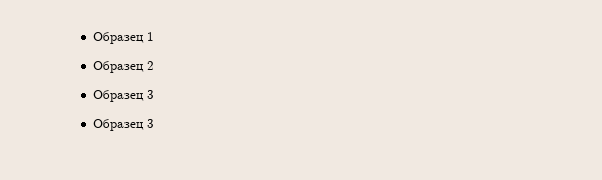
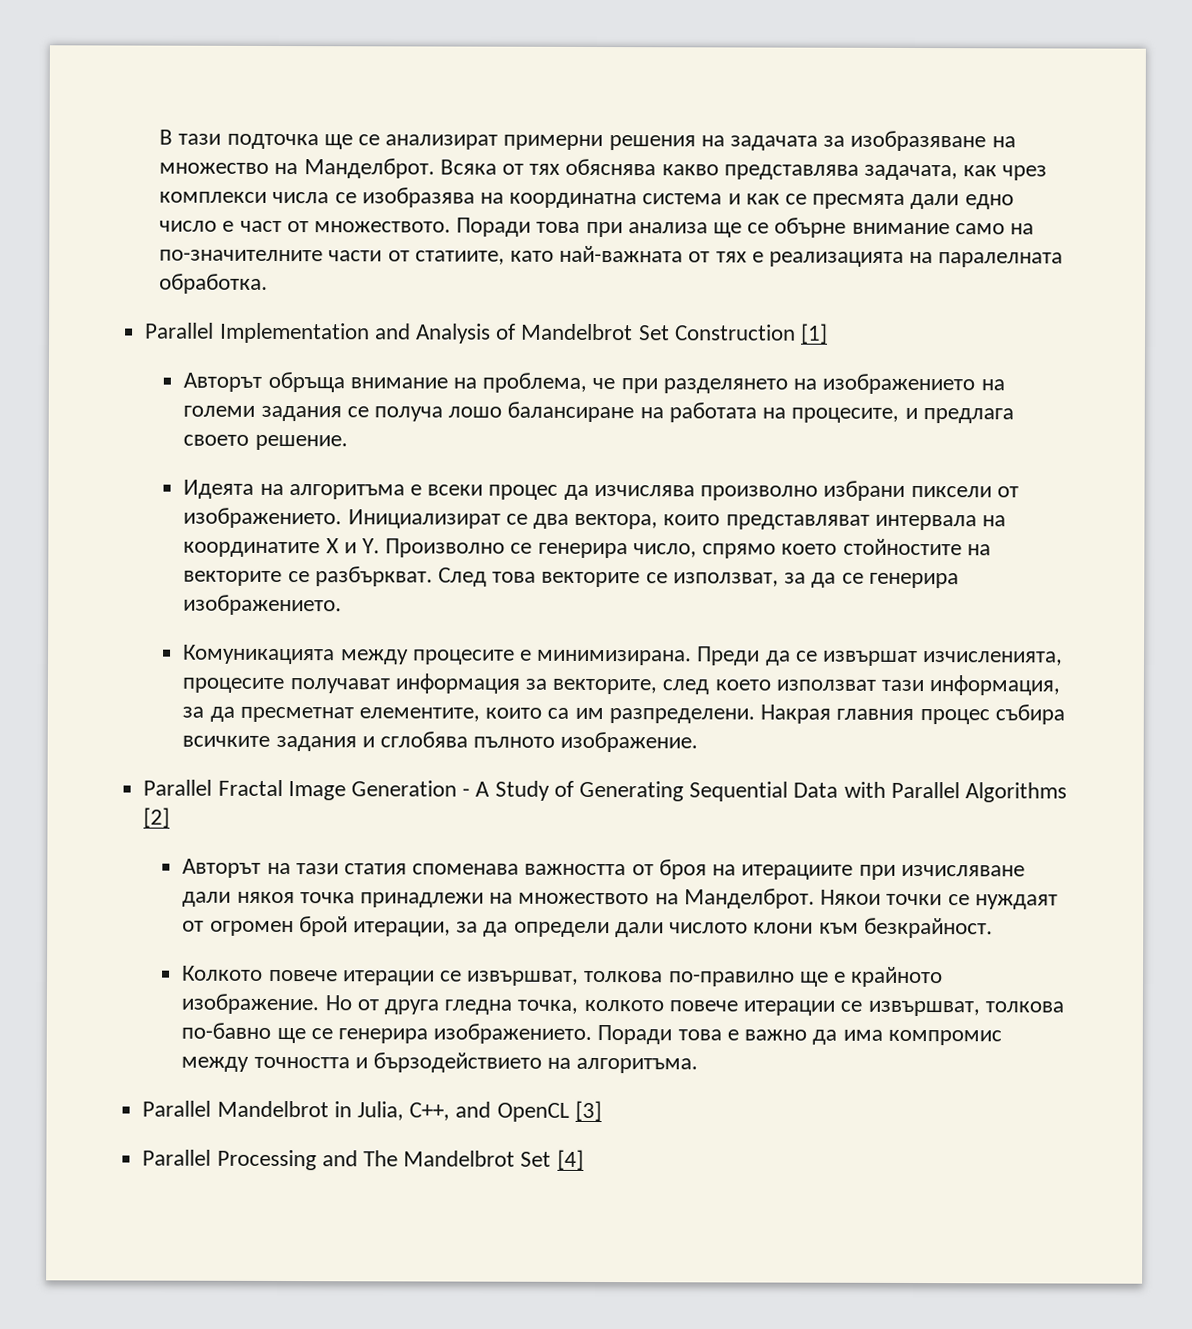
[92,32,154,44] [92,61,154,73] [92,90,154,102] [92,119,154,131] Образец 1 // Образец 2 // Образец 3 // Образец 3 -> [159,129,1016,152] [159,158,1048,181] [159,187,1014,210] [159,217,1035,238] [159,245,1064,268] [159,273,269,294] [145,322,828,344] [183,371,1005,395] [183,401,1014,424] [183,434,348,451] [183,479,1019,501] [183,507,1007,531] [183,538,991,559] [183,566,959,589] [183,594,343,616] [183,644,1064,667] [182,673,1061,696] [182,704,1065,725] [182,731,699,753] [143,779,1068,803] [143,807,171,828] [182,858,1025,880] [182,888,1058,910] [182,916,993,939] [182,965,944,988] [181,993,1064,1017] [181,1022,1002,1046] [181,1052,699,1074] [142,1100,602,1122] [142,1149,584,1171] В тази подточка ще се анализират примерни решения на задачата за изобразяване на множество на Манделброт. Всяка от тях обяснява какво представлява задачата, как чрез комплекси числа се изобразява на координатна система и как се пресмята дали едно число е част от множеството. Поради това при анализа ще се обърне внимание само на по-значителните части от статиите, като най-важната от тях е реализацията на паралелната обработка. // Parallel Implementation and Analysis of Mandelbrot Set Construction [1] // Авторът обръща внимание на проблема, че при разделянето на изображението на големи задания се получа лошо балансиране на работата на процесите, и предлага своето решение. // Идеята на алгоритъма е всеки процес да изчислява произволно избрани пиксели от изображението. Инициализират се два вектора, които представляват интервала на координатите X и Y. Произволно се генерира число, спрямо което стойностите на векторите се разбъркват. След това векторите се използват, за да се генерира изображението. // Комуникацията между процесите е минимизирана. Преди да се извършат изчисленията, процесите получават информация за векторите, след което използват тази информация, за да пресметнат елементите, които са им разпределени. Накрая главния процес събира всичките задания и сглобява пълното изображение. // Parallel Fractal Image Generation - A Study of Generating Sequential Data with Parallel Algorithms [2] // Авторът на тази статия споменава важността от броя на итерациите при изчисляване дали някоя точка принадлежи на множеството на Манделброт. Някои точки се нуждаят от огромен брой итерации, за да определи дали числото клони към безкрайност. // Колкото повече итерации се извършват, толкова по-правилно ще е крайното изображение. Но от друга гледна точка, колкото повече итерации се извършват, толкова по-бавно ще се генерира изображението. Поради това е важно да има компромис между точността и бързодействието на алгоритъма. // Parallel Mandelbrot in Julia, C++, and OpenCL [3] // Parallel Processing and The Mandelbrot Set [4]

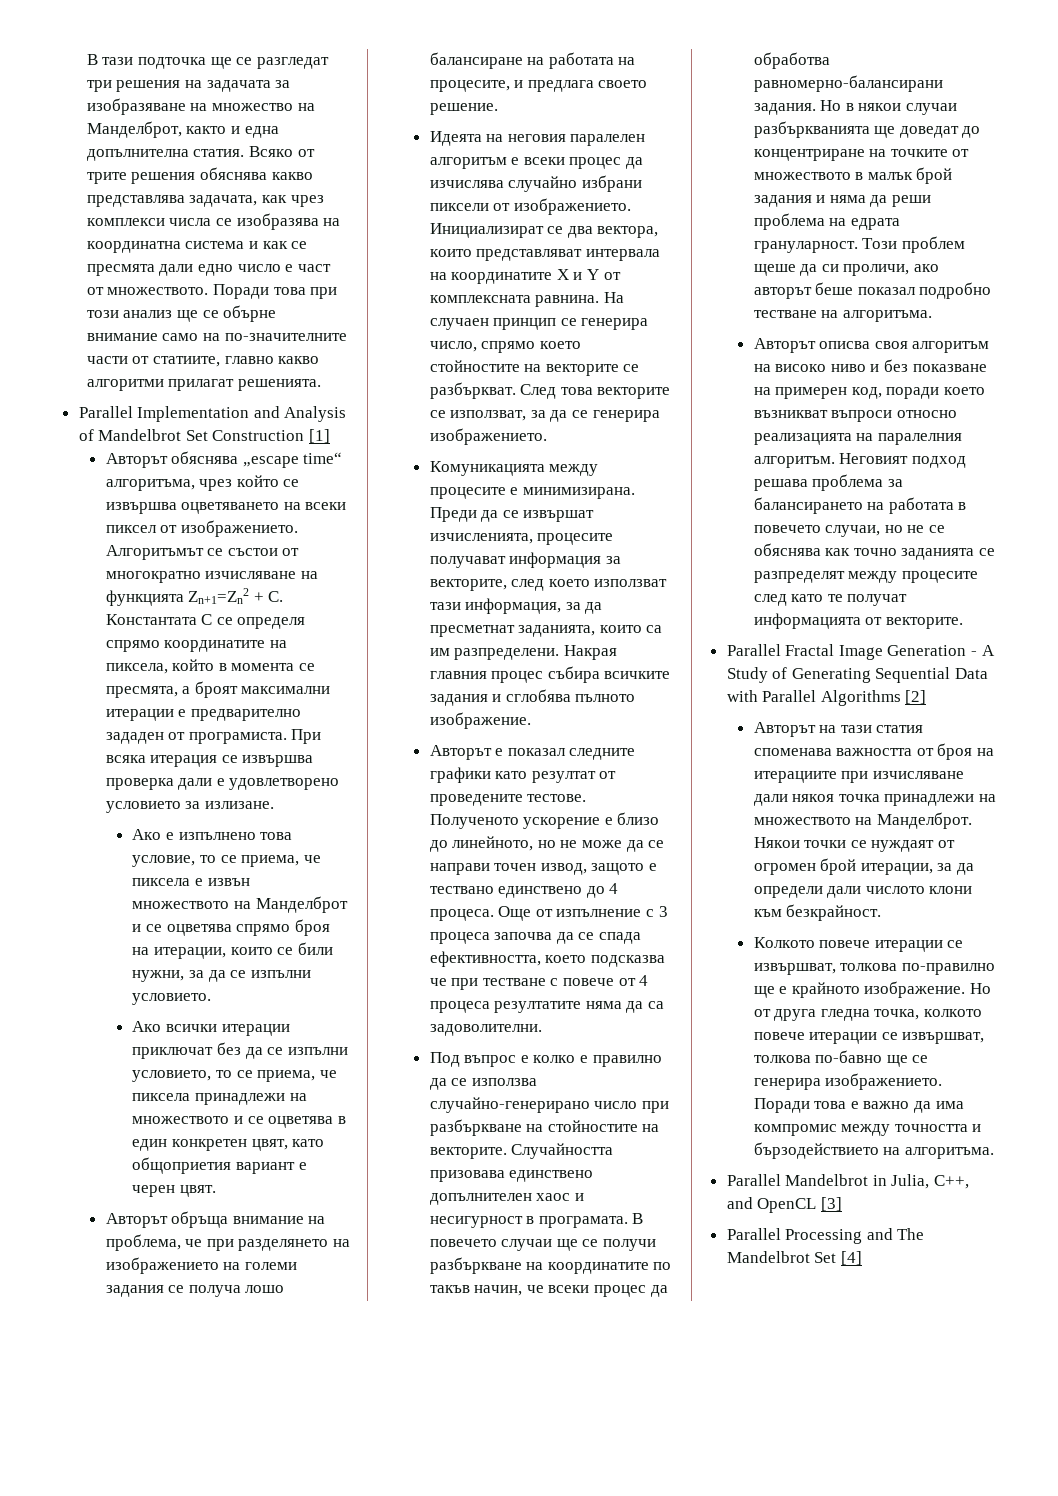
[385,134,604,151] анализират примерни -> [256,57,329,69] [86,80,112,92] разгледат три
[303,158,561,179] Манделброт. Всяка от тях -> [86,121,279,138] [86,146,315,161] [86,172,196,184] Манделброт, както и една допълнителна статия. Всяко от трите решения
[627,222,708,234] анализа -> [86,310,173,318] този анализ
[509,245,1064,268] [159,273,269,294] като най-важната от тях е реализацията на паралелната обработка. -> [224,356,320,364] [86,379,322,391] главно какво алгоритми прилагат решенията.
(828, 333) none -> [105,451,343,468] [105,475,300,491] [105,502,347,514] [105,520,298,537] [105,545,300,560] [105,571,318,583] [105,588,284,606] [105,614,306,629] [105,640,287,652] [105,659,315,674] [105,681,331,698] [105,709,301,721] [105,729,322,744] [105,755,314,767] [105,778,340,790] [105,801,274,813] [132,829,293,840] [132,855,321,867] [132,878,250,886] [132,896,348,913] [132,919,330,936] [132,942,333,959] [132,970,311,982] [132,993,212,1005] [132,1021,290,1036] [132,1042,348,1059] [132,1070,337,1082] [132,1093,307,1105] [132,1116,346,1128] [132,1139,325,1151] [132,1157,307,1174] [132,1185,217,1197] // Авторът обяснява „escape time“ алгоритъма, чрез който се извършва оцветяването на всеки пиксел от изображението. Алгоритъмът се състои от многократно изчисляване на функцията Zn+1=Zn2 + C. Константата C се определя спрямо координатите на пиксела, който в момента се пресмята, а броят максимални итерации е предварително зададен от програмиста. При всяка итерация се извършва проверка дали е удовлетворено условието за излизане. // Ако е изпълнено това условие, то се приема, че пиксела е извън множеството на Манделброт и се оцветява спрямо броя на итерации, които се били нужни, за да се изпълни условието. // Ако всички итерации приключат без да се изпълни условието, то се приема, че пиксела принадлежи на множеството и се оцветява в един конкретен цвят, като общоприетия вариант е черен цвят.
[288,484,405,500] алгоритъма -> [507,134,646,146] [429,157,507,169] неговия паралелен алгоритъм
[700,485,819,501] произволно -> [508,176,578,192] случайно
[362,538,506,558] Y. Произволно -> [586,269,621,280] [429,292,624,307] [429,318,557,330] Y от комплексната равнина. На случаен принцип
[359,707,481,722] елементите, -> [518,625,596,637] заданията,
(699, 742) none -> [429,745,636,760] [429,767,617,783] [429,794,587,806] [429,812,660,829] [429,836,665,852] [429,863,657,875] [429,883,619,898] [429,906,668,921] [429,932,641,944] [429,951,665,967] [429,975,649,990] [429,1001,664,1013] [429,1024,542,1036] [429,1052,662,1067] [429,1078,537,1090] [429,1097,669,1113] [429,1119,660,1136] [429,1143,614,1159] [429,1170,594,1182] [429,1193,584,1205] [429,1213,644,1228] [429,1239,656,1251] [429,1257,672,1274] [429,1285,668,1297] [753,52,830,69] [753,75,943,92] [753,100,957,115] [753,121,981,138] [753,149,970,161] [753,167,953,184] [753,195,931,207] [753,213,900,230] [753,236,965,253] [753,264,939,276] [753,282,992,299] [753,310,932,322] [753,338,990,353] [753,359,987,372] [753,387,985,399] [753,410,957,422] [753,433,962,445] [753,453,966,468] [753,474,903,491] [753,497,967,514] [753,525,945,537] [753,543,995,560] [753,571,978,583] [753,594,908,606] [753,613,963,629] // Авторът е показал следните графики като резултат от проведените тестове. Полученото ускорение е близо до линейното, но не може да се направи точен извод, защото е тествано единствено до 4 процеса. Още от изпълнение с 3 процеса започва да се спада ефективността, което подсказва че при тестване с повече от 4 процеса резултатите няма да са задоволителни. // Под въпрос е колко е правилно да се използва случайно-генерирано число при разбъркване на стойностите на векторите. Случайността призовава единствено допълнителен хаос и несигурност в програмата. В повечето случаи ще се получи разбъркване на координатите по такъв начин, че всеки процес да обработва равномерно-балансирани задания. Но в някои случаи разбъркванията ще доведат до концентриране на точките от множеството в малък брой задания и няма да реши проблема на едрата грануларност. Този проблем щеше да си проличи, ако авторът беше показал подробно тестване на алгоритъма. // Авторът описва своя алгоритъм на високо ниво и без показване на примерен код, поради което възникват въпроси относно реализацията на паралелния алгоритъм. Неговият подход решава проблема за балансирането на работата в повечето случаи, но не се обяснява как точно заданията се разпределят между процесите след като те получат информацията от векторите.

